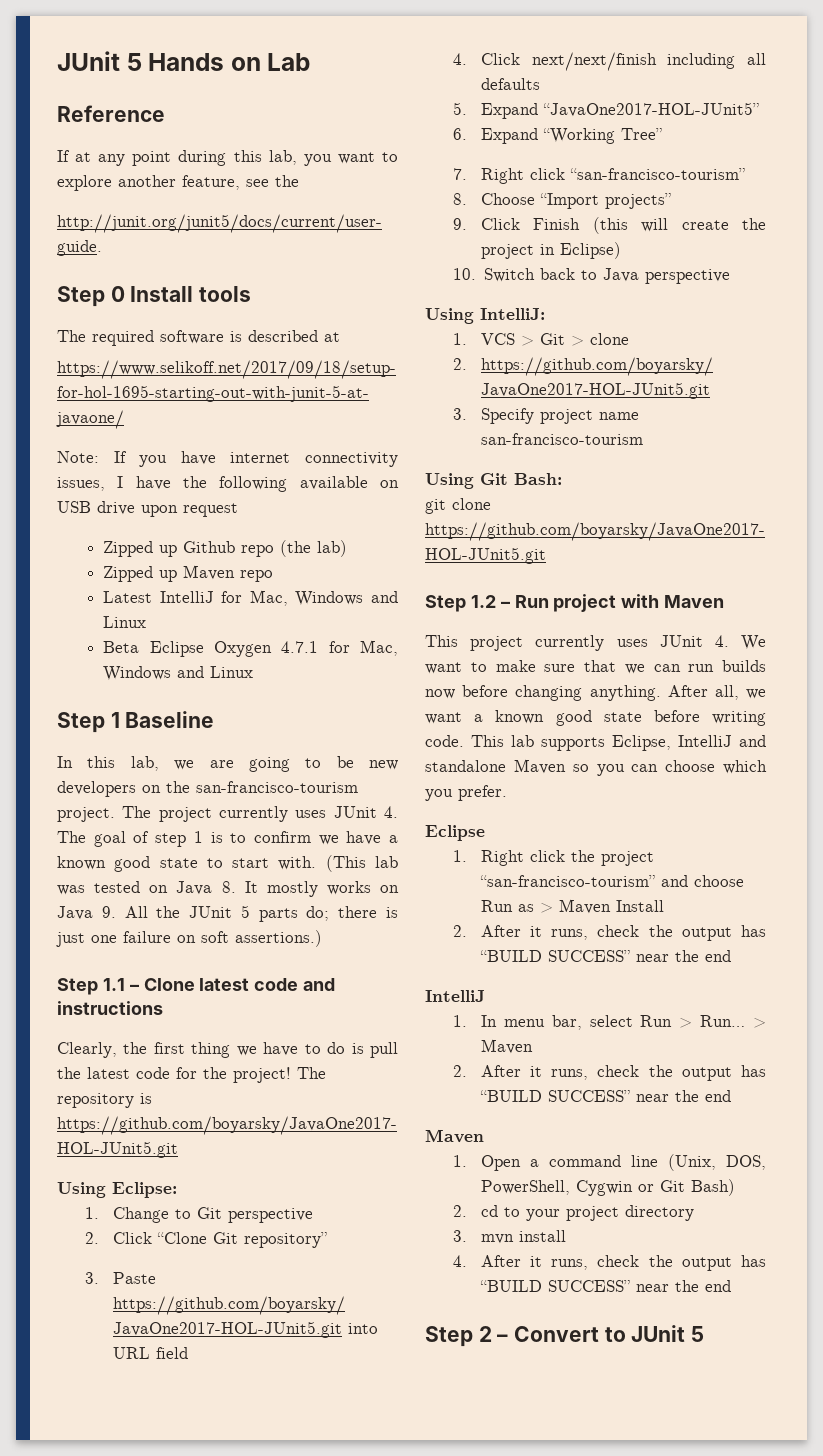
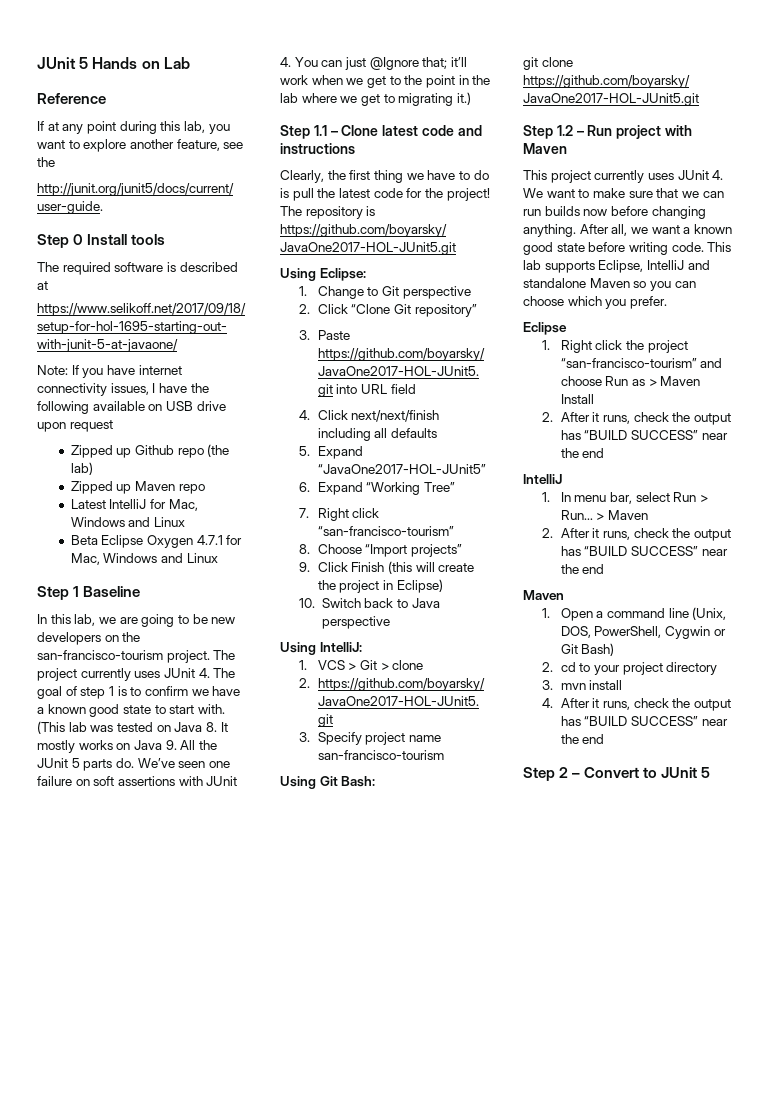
[306,906,398,921] [56,930,322,947] do; there is just one failure on soft assertions.) -> [115,758,230,768] [37,776,238,786] [280,57,467,70] [280,75,491,88] [280,92,471,106] do. We’ve seen one failure on soft assertions with JUnit 4. You can just @Ignore that; it’ll work when we get to the point in the lab where we get to migrating it.)

